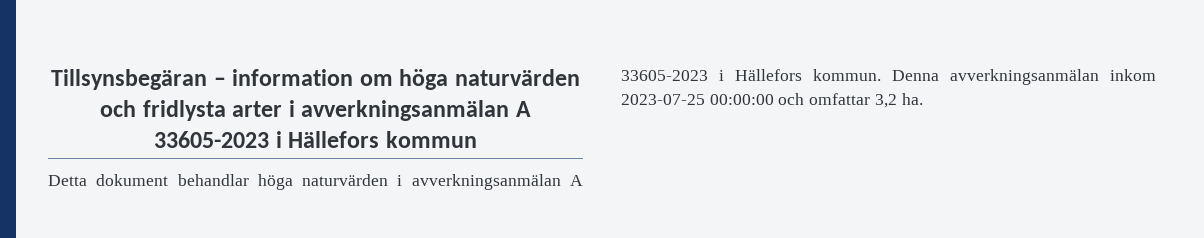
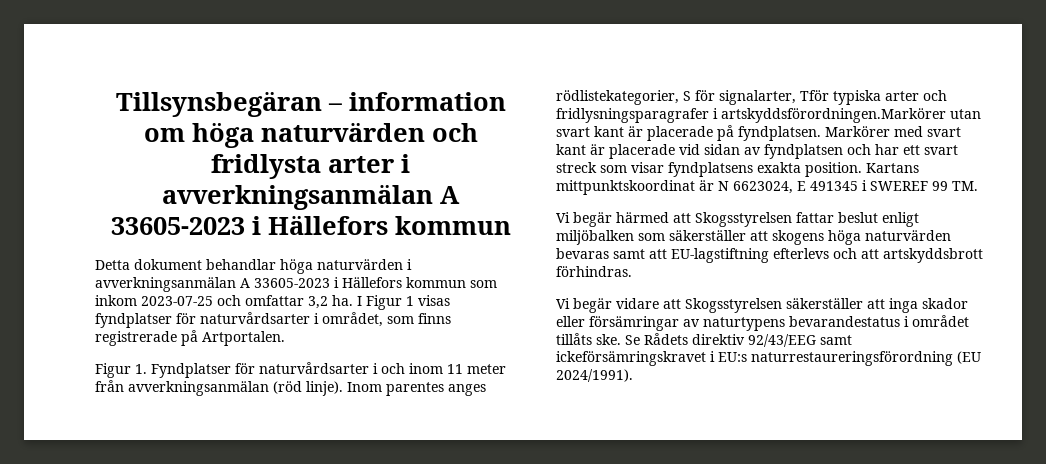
[813,69,1099,85] kommun. Denna avverkningsanmälan -> [406,277,497,288] kommun som
[709,94,774,105] 00:00:00 -> (213, 301) none
(923, 99) none -> [357,295,450,310] [95,312,451,328] [95,330,285,346] [95,362,506,378] [95,380,486,396] [556,90,947,105] [556,108,981,123] [556,125,961,141] [556,144,958,159] [556,162,919,177] [556,180,978,195] [556,212,919,227] [556,230,951,245] [556,248,983,263] [556,266,632,277] [556,298,968,313] [556,315,969,331] [556,333,852,347] [556,351,981,366] [556,369,633,382] I Figur 1 visas fyndplatser för naturvårdsarter i området, som finns registrerade på Artportalen. // Figur 1. Fyndplatser för naturvårdsarter i och inom 11 meter från avverkningsanmälan (röd linje). Inom parentes anges rödlistekategorier, S för signalarter, Tför typiska arter och fridlysningsparagrafer i artskyddsförordningen.Markörer utan svart kant är placerade på fyndplatsen. Markörer med svart kant är placerade vid sidan av fyndplatsen och har ett svart streck som visar fyndplatsens exakta position. Kartans mittpunktskoordinat är N 6623024, E 491345 i SWEREF 99 TM. // Vi begär härmed att Skogsstyrelsen fattar beslut enligt miljöbalken som säkerställer att skogens höga naturvärden bevaras samt att EU-lagstiftning efterlevs och att artskyddsbrott förhindras. // Vi begär vidare att Skogsstyrelsen säkerställer att inga skador eller försämringar av naturtypens bevarandestatus i området tillåts ske. Se Rådets direktiv 92/43/EEG samt ickeförsämringskravet i EU:s naturrestaureringsförordning (EU 2024/1991).

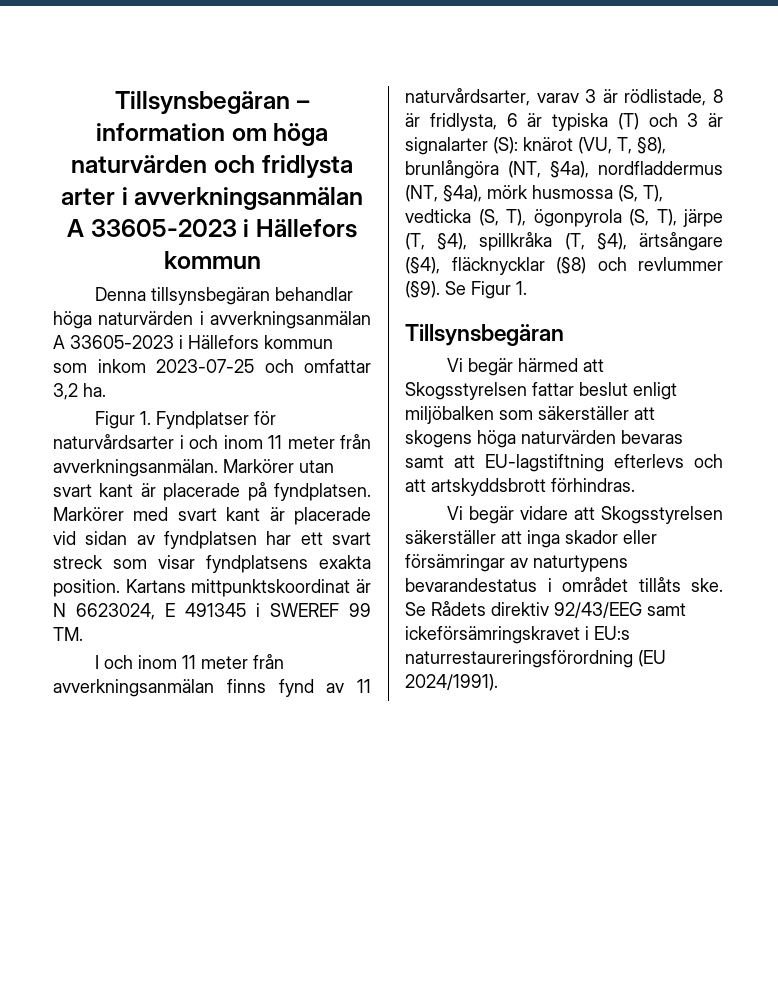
[95,259,202,270] Detta dokument -> [95,287,271,305] Denna tillsynsbegäran
[357,295,450,310] [95,312,451,328] [95,330,285,346] I Figur 1 visas fyndplatser för naturvårdsarter i området, som finns registrerade på Artportalen. -> (106, 390) none
[128,381,486,396] [556,90,947,105] [556,108,946,123] avverkningsanmälan (röd linje). Inom parentes anges rödlistekategorier, S för signalarter, Tför typiska arter och fridlysningsparagrafer i artskyddsförordningen.Markörer -> [53,459,294,477] avverkningsanmälan. Markörer
[847,144,871,155] och -> (257, 540) none
(978, 186) none -> [95,654,285,669] [53,679,371,697] [405,88,723,106] [405,113,723,131] [405,137,666,155] [405,160,723,179] [405,185,663,202] [405,209,723,227] [405,232,723,251] [405,257,723,275] [405,281,527,299] [405,324,564,346] // I och inom 11 meter från avverkningsanmälan finns fynd av 11 naturvårdsarter, varav 3 är rödlistade, 8 är fridlysta, 6 är typiska (T) och 3 är signalarter (S): knärot (VU, T, §8), brunlångöra (NT, §4a), nordfladdermus (NT, §4a), mörk husmossa (S, T), vedticka (S, T), ögonpyrola (S, T), järpe (T, §4), spillkråka (T, §4), ärtsångare (§4), fläcknycklar (§8) och revlummer (§9). Se Figur 1. // Tillsynsbegäran

